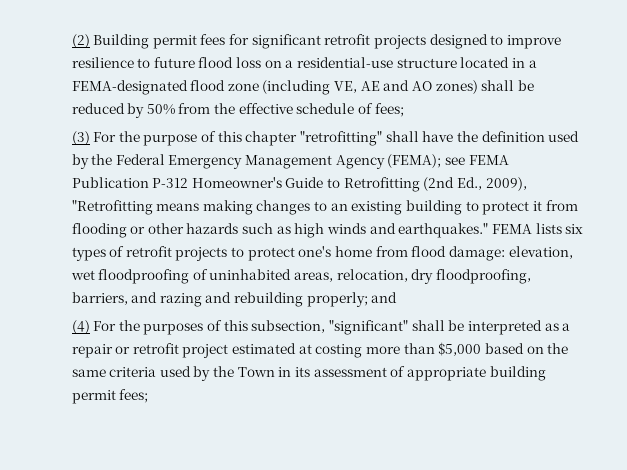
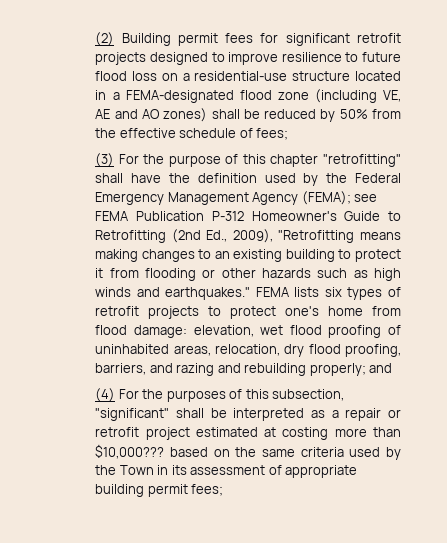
[98,269,190,284] floodproofing -> [289,325,382,338] flood proofing
[436,269,532,284] floodproofing, -> [308,344,401,357] flood proofing,
[438,342,482,356] $5,000 -> [95,444,165,459] $10,000???

